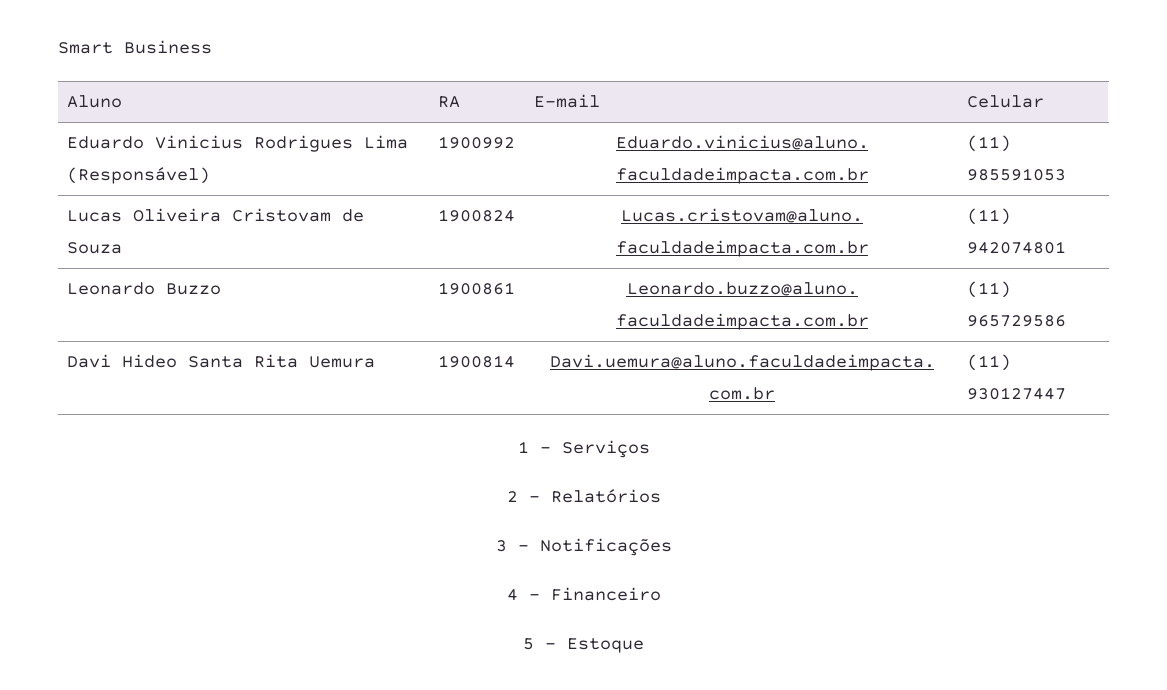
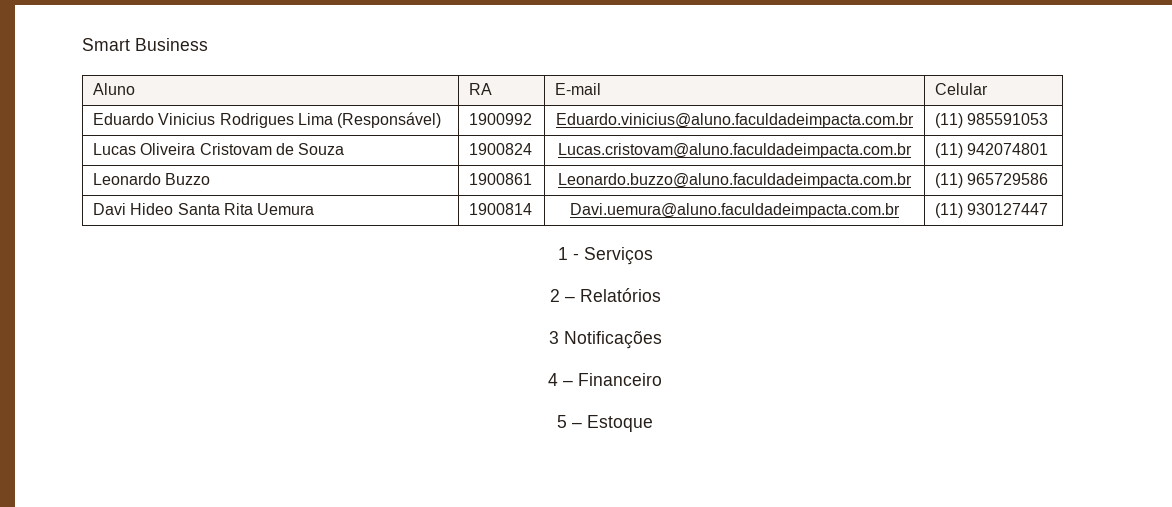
[517,545,529,551] – -> (559, 337) none

